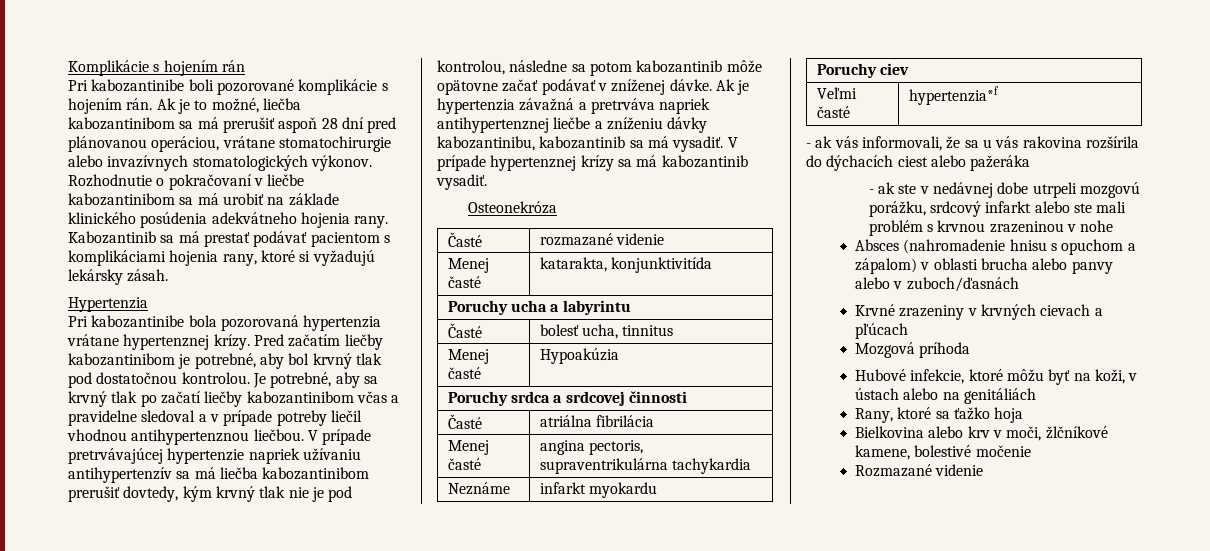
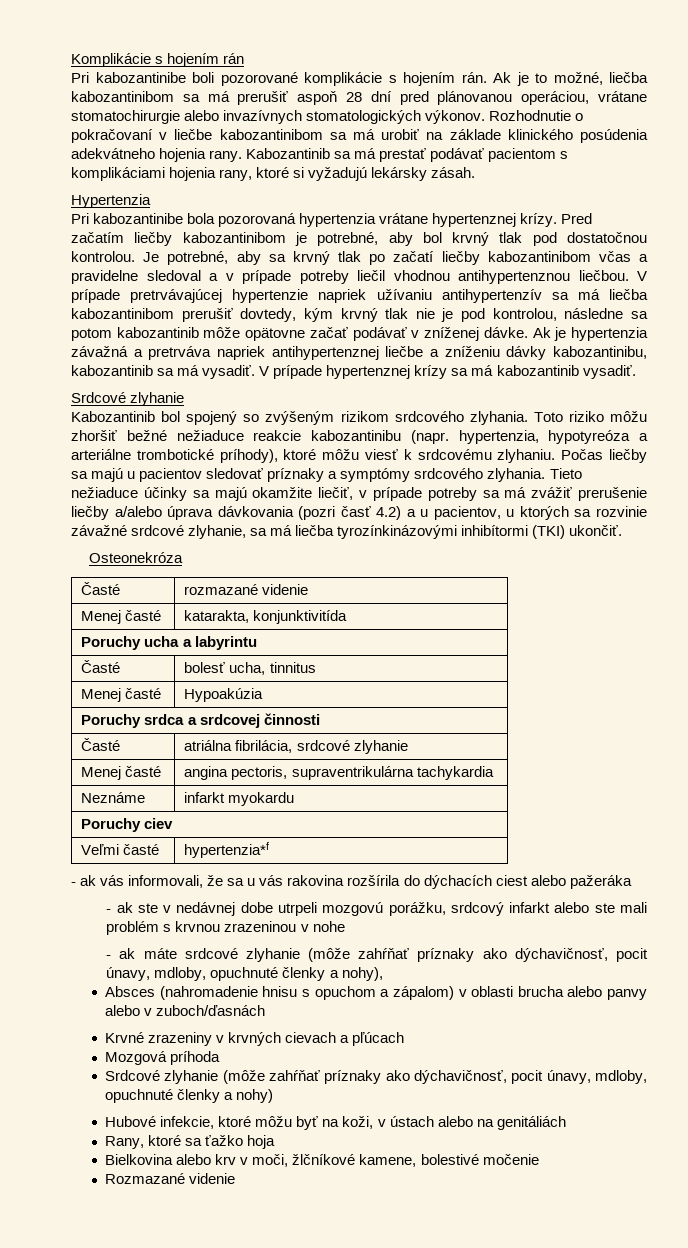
(487, 182) none -> [71,392,185,406] [71,411,648,425] [71,430,648,444] [71,449,647,463] [71,468,582,482] [71,487,647,501] [71,506,648,520] [71,525,623,539] // Srdcové zlyhanie // Kabozantinib bol spojený so zvýšeným rizikom srdcového zlyhania. Toto riziko môžu zhoršiť bežné nežiaduce reakcie kabozantinibu (napr. hypertenzia, hypotyreóza a arteriálne trombotické príhody), ktoré môžu viesť k srdcovému zlyhaniu. Počas liečby sa majú u pacientov sledovať príznaky a symptómy srdcového zlyhania. Tieto nežiaduce účinky sa majú okamžite liečiť, v prípade potreby sa má zvážiť prerušenie liečby a/alebo úprava dávkovania (pozri časť 4.2) a u pacientov, u ktorých sa rozvinie závažné srdcové zlyhanie, sa má liečba tyrozínkinázovými inhibítormi (TKI) ukončiť.
[596,415,655,427] fibrilácia -> [235,740,408,754] fibrilácia, srdcové zlyhanie
(1114, 226) none -> [106,948,649,962] [106,967,383,981] // - ak máte srdcové zlyhanie (môže zahŕňať príznaky ako dýchavičnosť, pocit únavy, mdloby, opuchnuté členky a nohy),
(971, 350) none -> [105,1070,647,1084] [105,1089,274,1103] // Srdcové zlyhanie (môže zahŕňať príznaky ako dýchavičnosť, pocit únavy, mdloby, opuchnuté členky a nohy)

